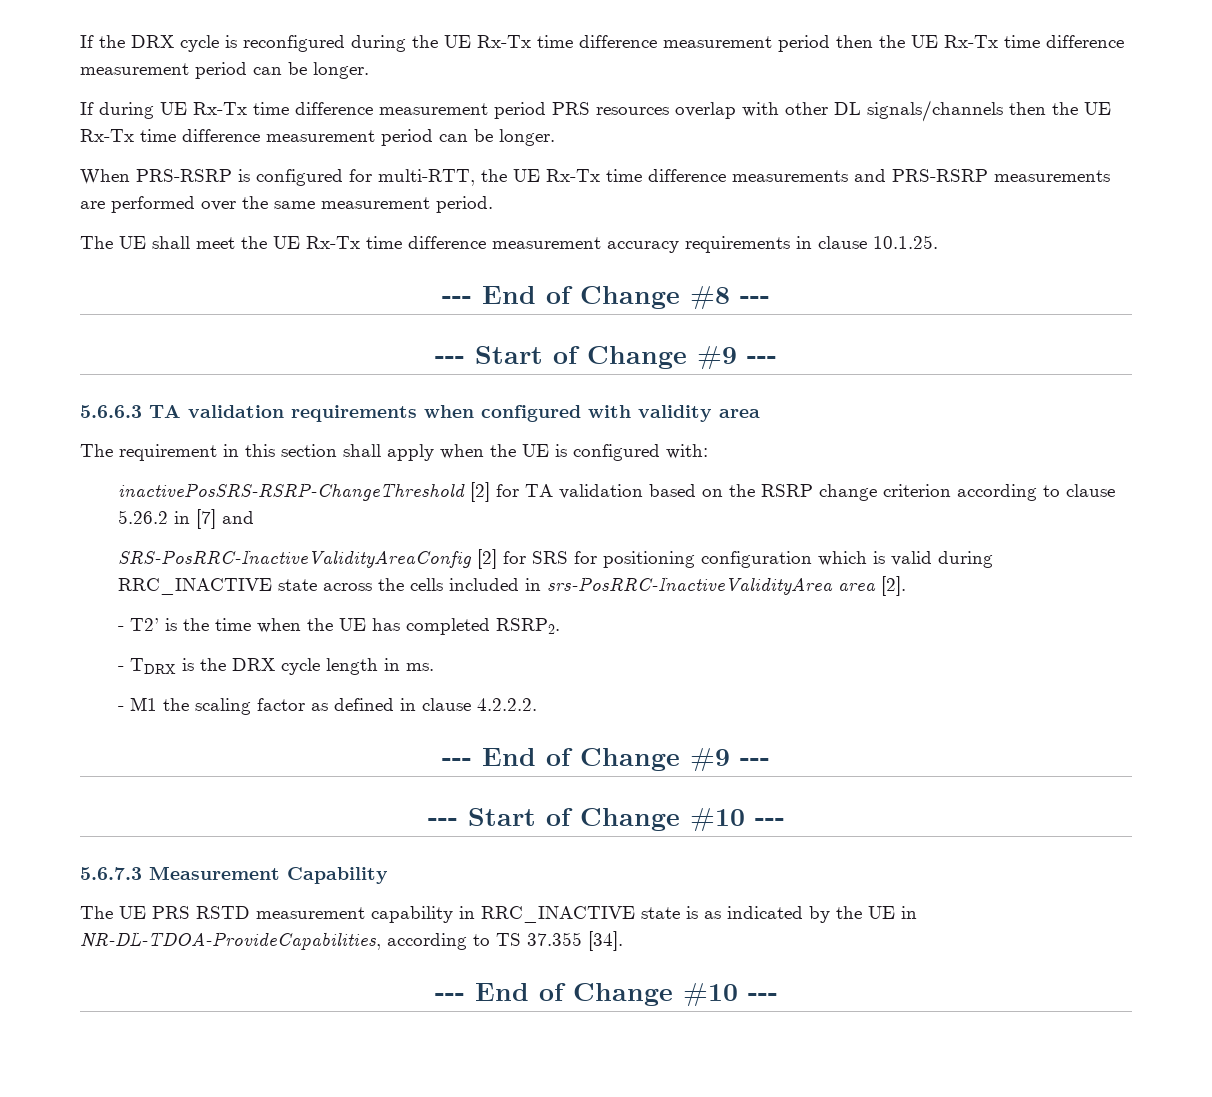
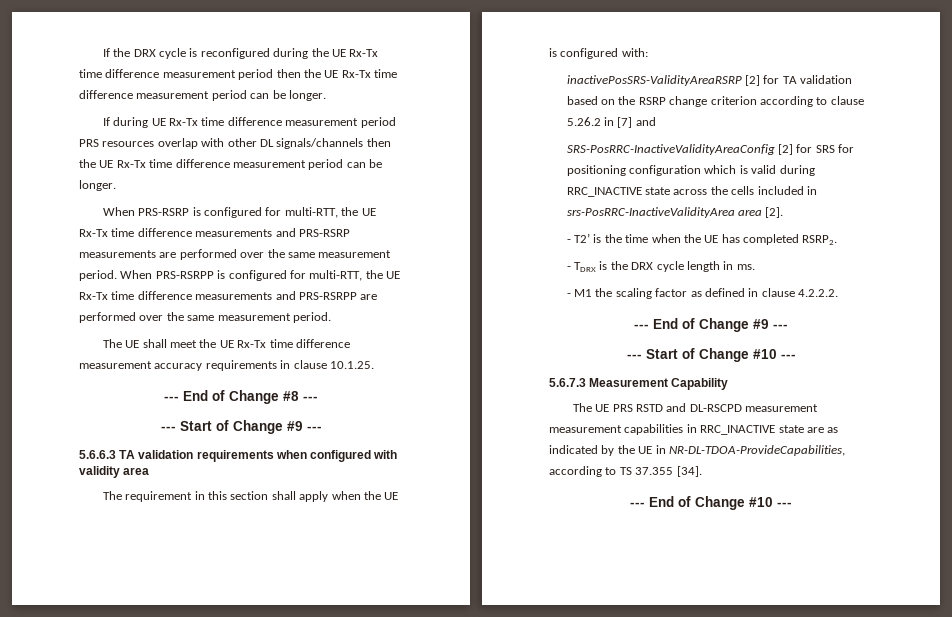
(493, 204) none -> [120,270,400,281] [79,291,378,300] [79,312,331,323] When PRS-RSRPP is configured for multi-RTT, the UE Rx-Tx time difference measurements and PRS-RSRPP are performed over the same measurement period.
[117,483,465,501] inactivePosSRS-RSRP-ChangeThreshold -> [566,75,742,86] inactivePosSRS-ValidityAreaRSRP
[256,906,453,923] measurement capability -> [666,403,819,412] [549,424,684,435] and DL-RSCPD measurement measurement capabilities
[686,906,698,919] is -> [806,427,824,433] are

